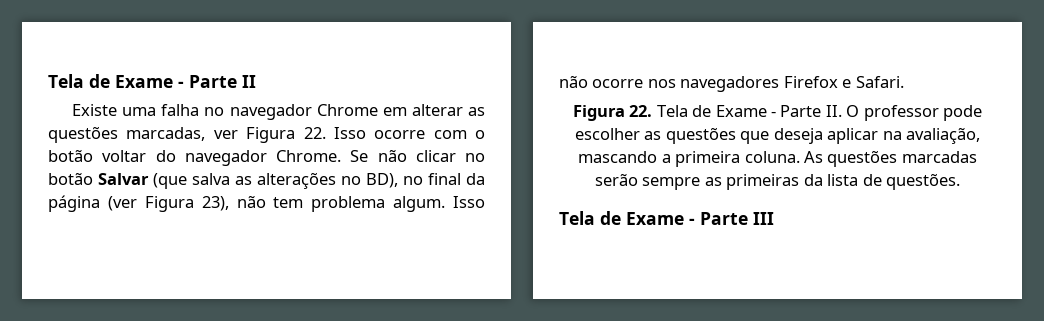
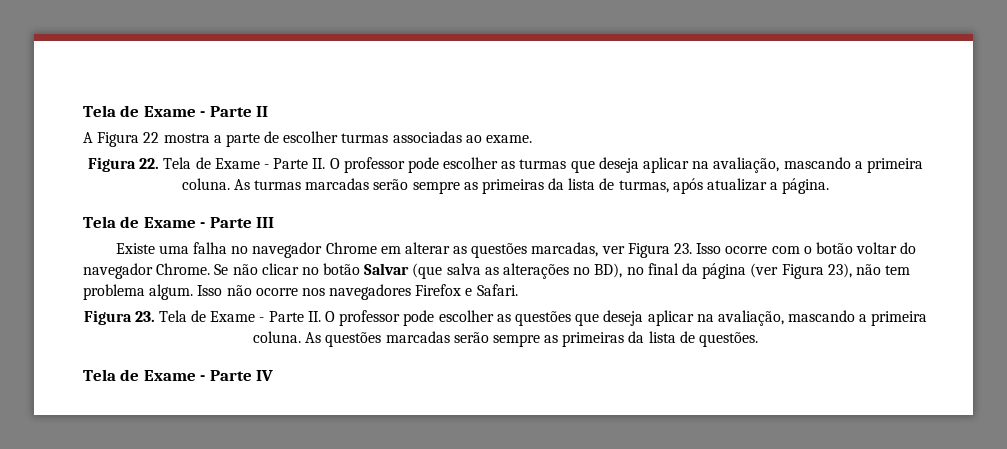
(256, 81) none -> [83,131,533,147] [88,157,923,173] [181,178,830,194] [83,216,275,228] // A Figura 22 mostra a parte de escolher turmas associadas ao exame. // Figura 22. Tela de Exame - Parte II. O professor pode escolher as turmas que deseja aplicar na avaliação, mascando a primeira coluna. As turmas marcadas serão sempre as primeiras da lista de turmas, após atualizar a página. // Tela de Exame - Parte III
[303,127,326,139] 22. -> [674,243,693,254] 23.
[629,105,653,117] 22. -> [134,311,155,322] 23.
[753,212,774,225] III -> [256,370,274,381] IV

